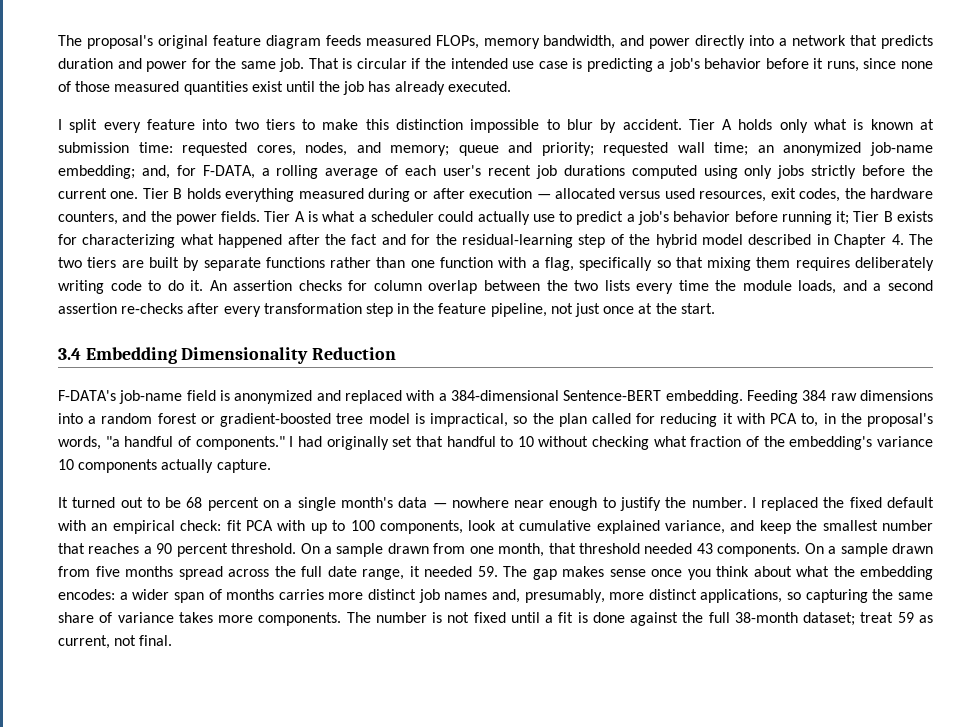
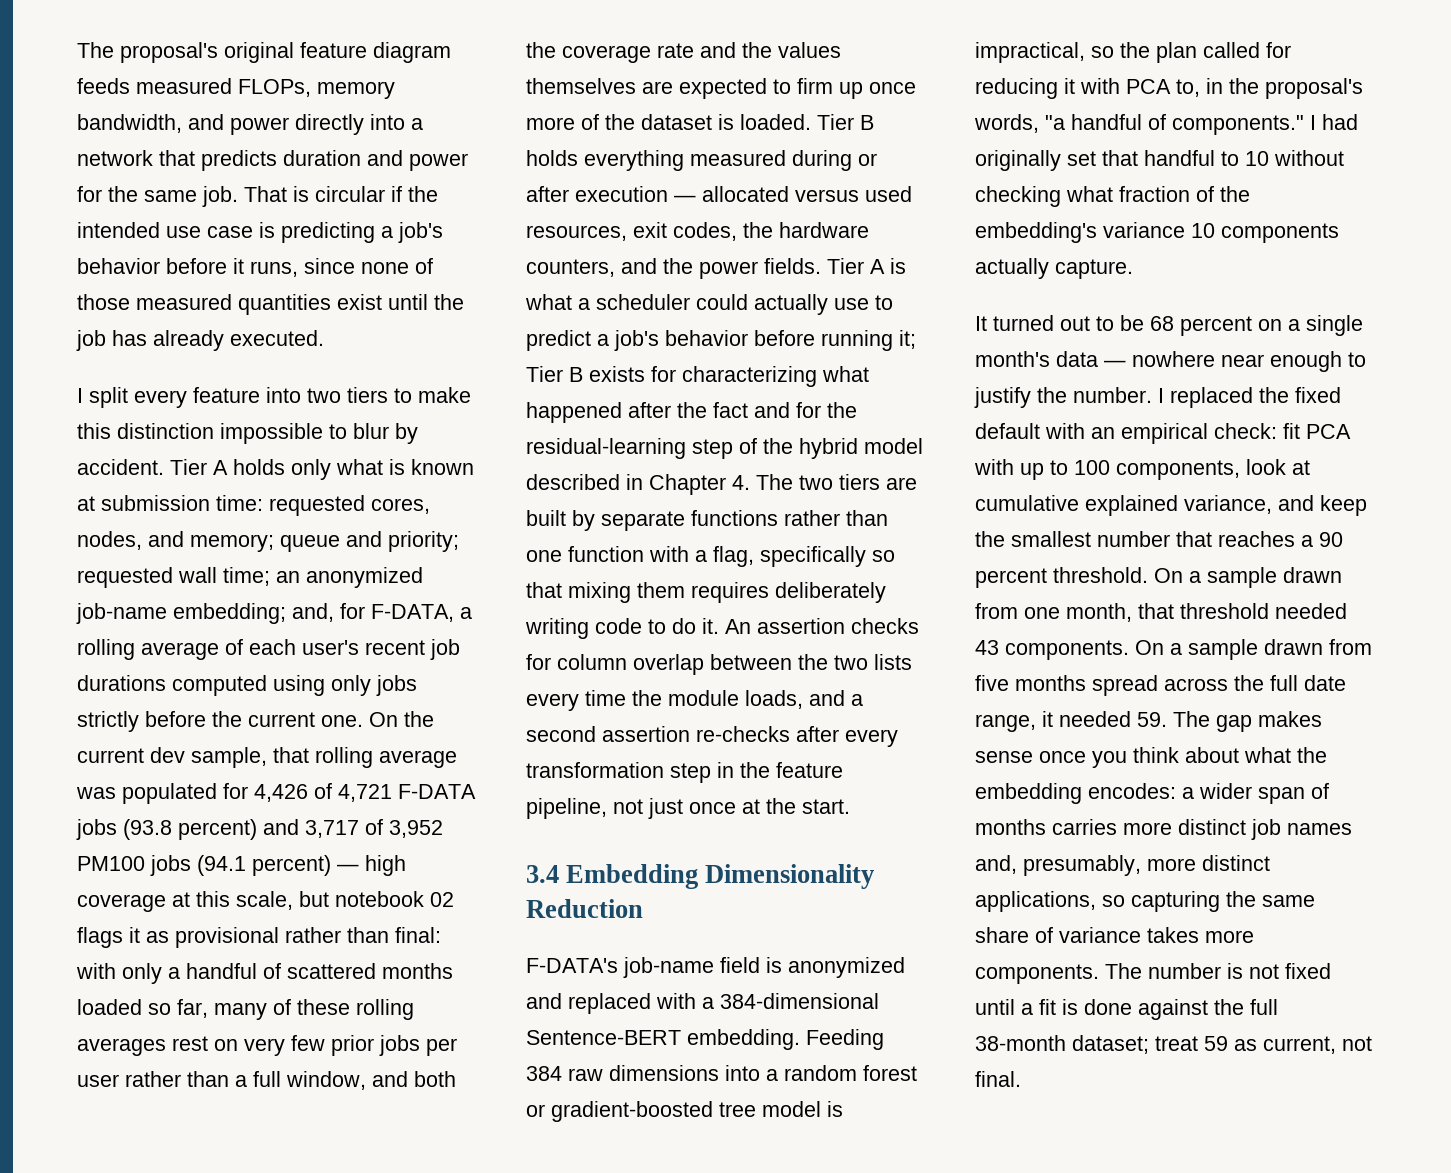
(139, 195) none -> [369,711,434,727] [77,747,457,768] [76,783,476,804] [76,819,443,840] [77,855,406,876] [77,891,454,912] [77,927,441,948] [76,963,453,984] [77,999,414,1020] [77,1035,457,1056] [77,1071,456,1090] [526,42,841,63] [526,78,916,99] [526,114,811,130] On the current dev sample, that rolling average was populated for 4,426 of 4,721 F-DATA jobs (93.8 percent) and 3,717 of 3,952 PM100 jobs (94.1 percent) — high coverage at this scale, but notebook 02 flags it as provisional rather than final: with only a handful of scattered months loaded so far, many of these rolling averages rest on very few prior jobs per user rather than a full window, and both the coverage rate and the values themselves are expected to firm up once more of the dataset is loaded.

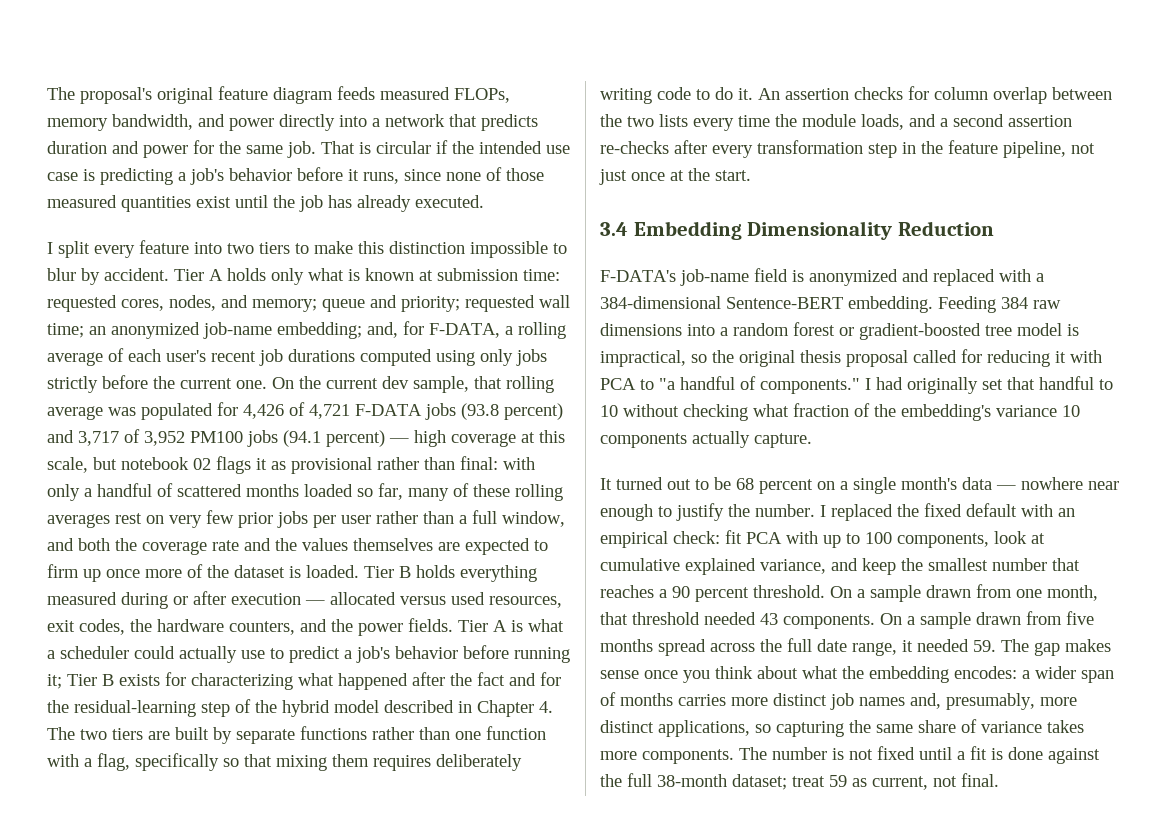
[1156,42,1197,63] plan -> [739,350,908,367] original thesis proposal
[1176,78,1363,99] [974,114,1039,133] to, in the proposal's words, -> [640,379,654,390] to

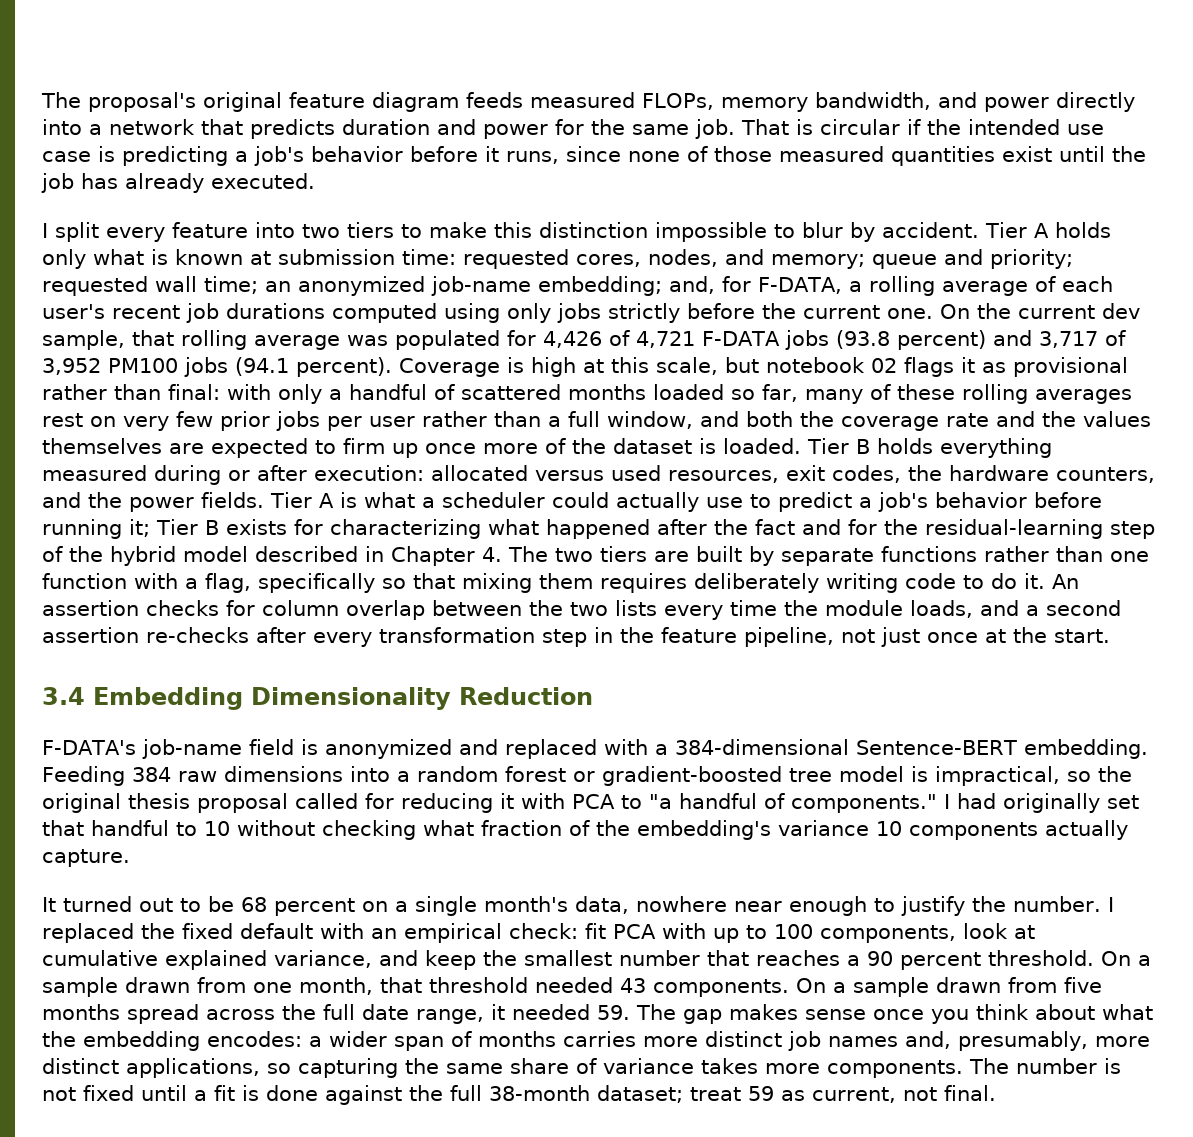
[326,430,516,447] percent) — high coverage -> [296,357,576,377] percent). Coverage is high
[231,593,325,605] execution — -> [314,465,424,481] execution:
[962,477,1016,490] data — -> [575,896,629,914] data,

